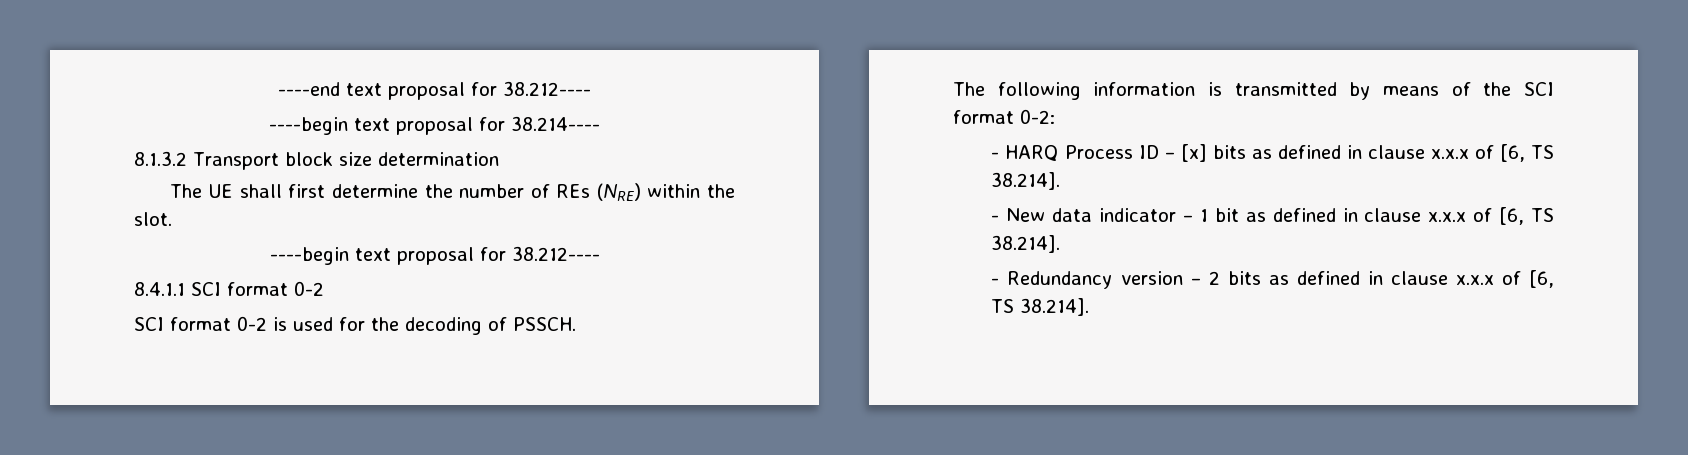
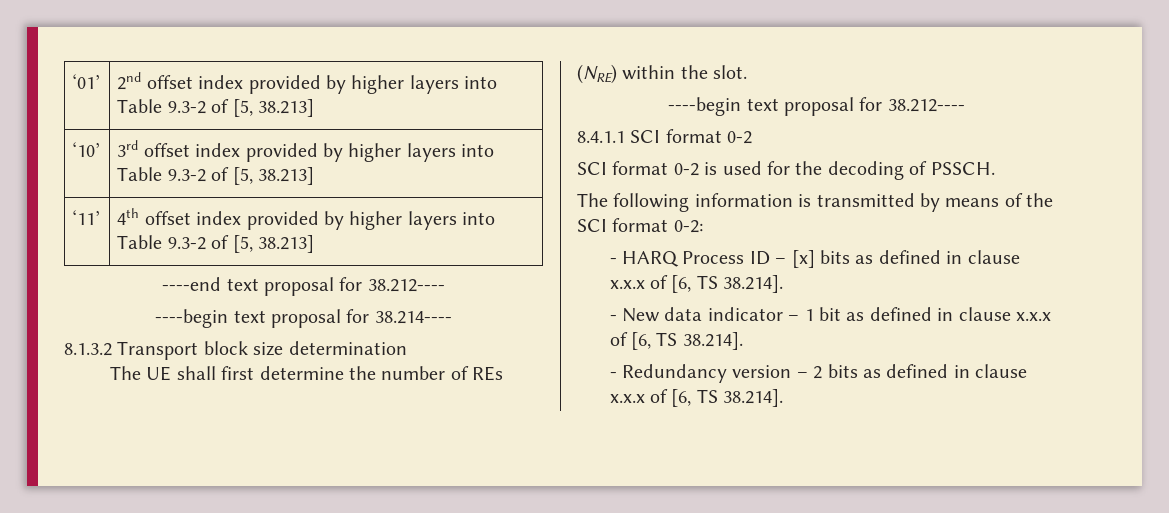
(278, 89) none -> [72,74,101,89] [117,72,498,94] [117,99,314,117] [72,142,101,157] [117,140,495,162] [117,167,314,185] [72,210,101,225] [117,208,496,230] [117,235,314,253] ‘01’ | 2nd offset index provided by higher layers into Table 9.3-2 of [5, 38.213] // ‘10’ | 3rd offset index provided by higher layers into Table 9.3-2 of [5, 38.213] // ‘11’ | 4th offset index provided by higher layers into Table 9.3-2 of [5, 38.213] //

